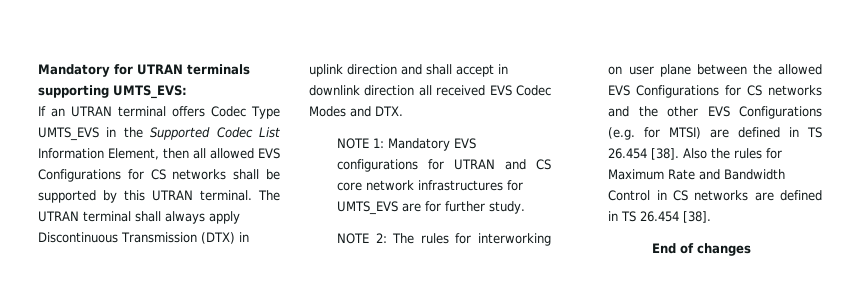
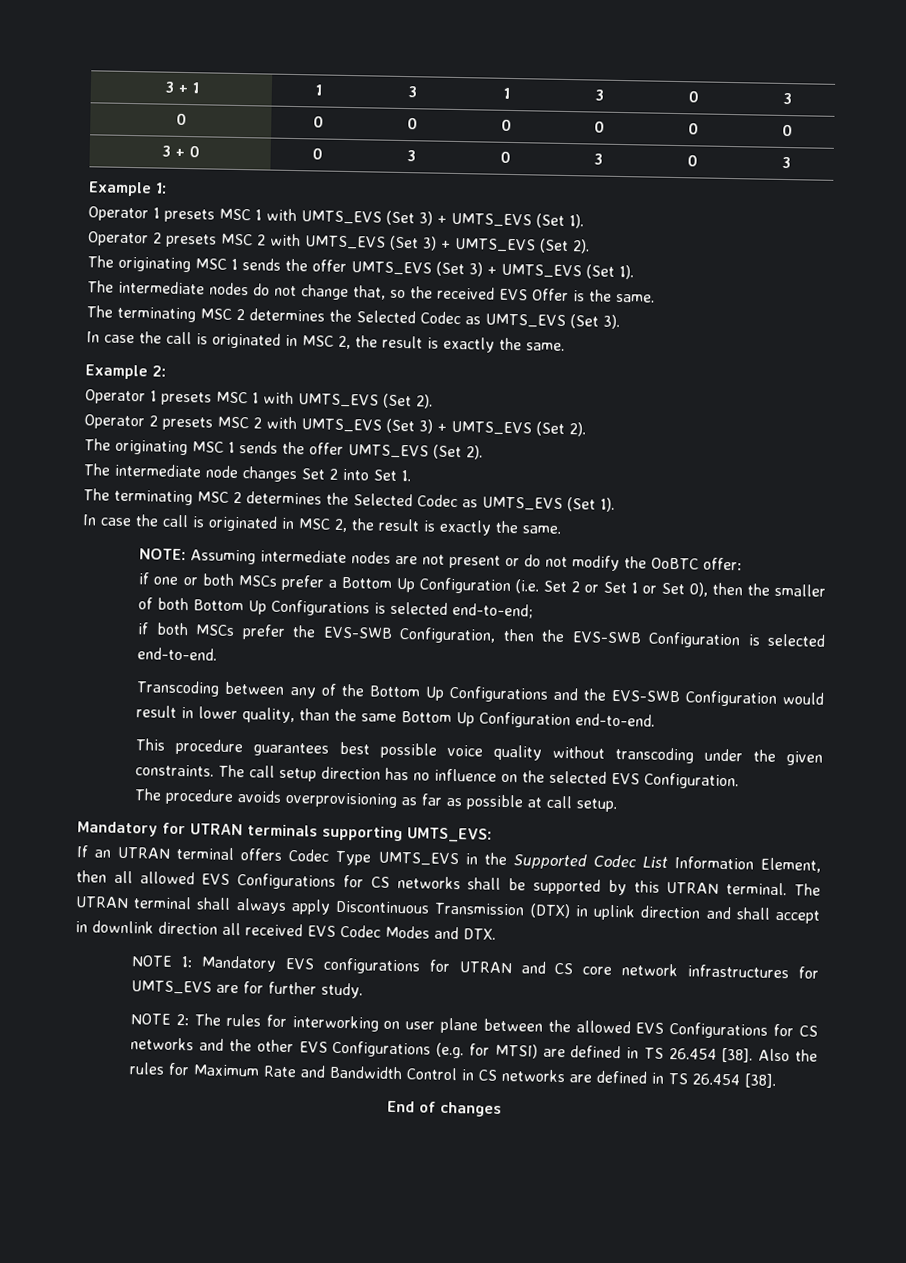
(38, 70) none -> [164,81,200,94] [315,84,323,96] [407,86,417,98] [502,87,510,99] [595,89,604,101] [687,90,699,103] [782,92,792,105] [176,112,187,126] [313,115,324,128] [406,117,418,130] [500,118,512,131] [594,120,605,133] [687,122,699,135] [781,123,793,137] [161,145,200,158] [312,147,323,160] [406,150,416,162] [499,150,511,163] [594,153,603,165] [686,154,698,167] [781,156,791,169] [88,181,167,197] [88,206,584,229] [88,231,590,254] [87,255,634,280] [87,280,655,303] [86,305,620,330] [86,331,565,353] [85,364,166,380] [85,389,433,409] [84,414,586,437] [84,438,483,460] [83,463,411,483] [83,488,615,512] [82,514,561,536] [139,548,743,572] [138,572,826,597] [138,597,534,619] [137,622,826,649] [137,647,218,661] [136,680,824,707] [136,705,656,729] [135,738,824,766] [135,764,740,790] [134,788,618,813] 3 + 1 | 1 | 3 | 1 | 3 | 0 | 3 // 0 | 0 | 0 | 0 | 0 | 0 | 0 // 3 + 0 | 0 | 3 | 0 | 3 | 0 | 3 // Example 1: // Operator 1 presets MSC 1 with UMTS_EVS (Set 3) + UMTS_EVS (Set 1). // Operator 2 presets MSC 2 with UMTS_EVS (Set 3) + UMTS_EVS (Set 2). // The originating MSC 1 sends the offer UMTS_EVS (Set 3) + UMTS_EVS (Set 1). // The intermediate nodes do not change that, so the received EVS Offer is the same. // The terminating MSC 2 determines the Selected Codec as UMTS_EVS (Set 3). // In case the call is originated in MSC 2, the result is exactly the same. // Example 2: // Operator 1 presets MSC 1 with UMTS_EVS (Set 2). // Operator 2 presets MSC 2 with UMTS_EVS (Set 3) + UMTS_EVS (Set 2). // The originating MSC 1 sends the offer UMTS_EVS (Set 2). // The intermediate node changes Set 2 into Set 1. // The terminating MSC 2 determines the Selected Codec as UMTS_EVS (Set 1). // In case the call is originated in MSC 2, the result is exactly the same. // NOTE: Assuming intermediate nodes are not present or do not modify the OoBTC offer: // if one or both MSCs prefer a Bottom Up Configuration (i.e. Set 2 or Set 1 or Set 0), then the smaller of both Bottom Up Configurations is selected end-to-end; // if both MSCs prefer the EVS-SWB Configuration, then the EVS-SWB Configuration is selected end-to-end. // Transcoding between any of the Bottom Up Configurations and the EVS-SWB Configuration would result in lower quality, than the same Bottom Up Configuration end-to-end. // This procedure guarantees best possible voice quality without transcoding under the given constraints. The call setup direction has no influence on the selected EVS Configuration. // The procedure avoids overprovisioning as far as possible at call setup. //

